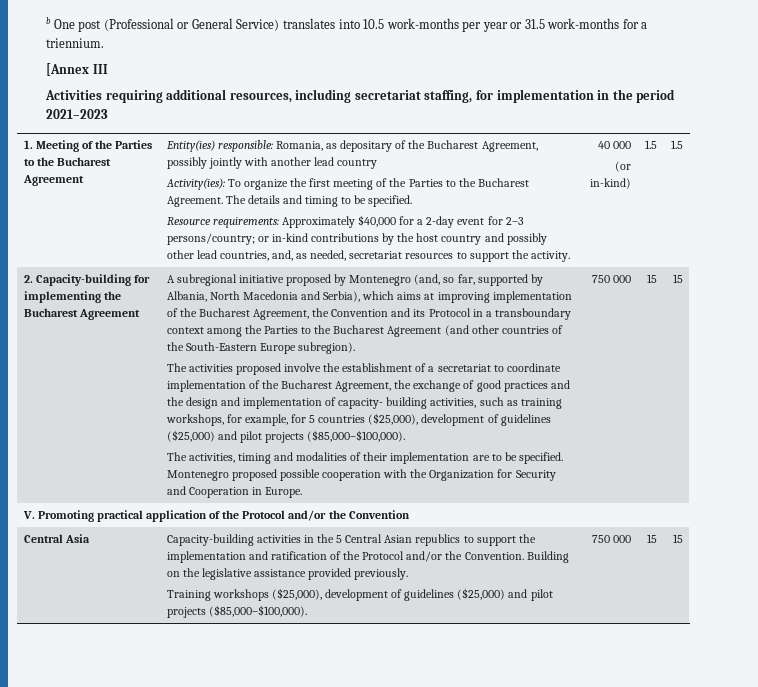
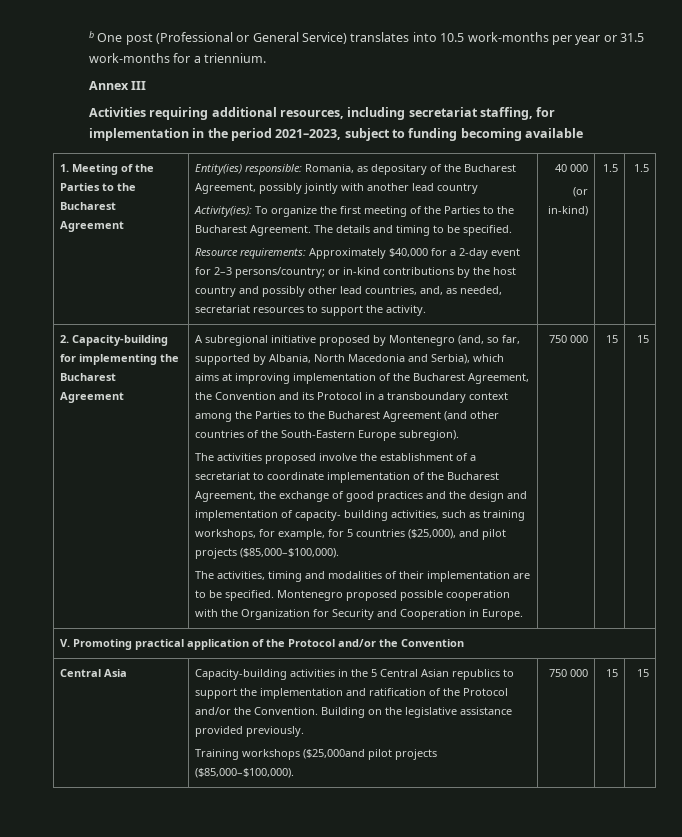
[46,63,90,76] [Annex -> [88,81,129,90] Annex
[46,109,109,119] 2021–2023 -> [275,128,584,141] 2021–2023, subject to funding becoming available
[421,414,551,426] [166,430,215,442] development of guidelines ($25,000) -> (457, 534) none
[271,588,528,601] ($25,000), development of guidelines ($25,000) and -> [303,749,366,759] ($25,000and

